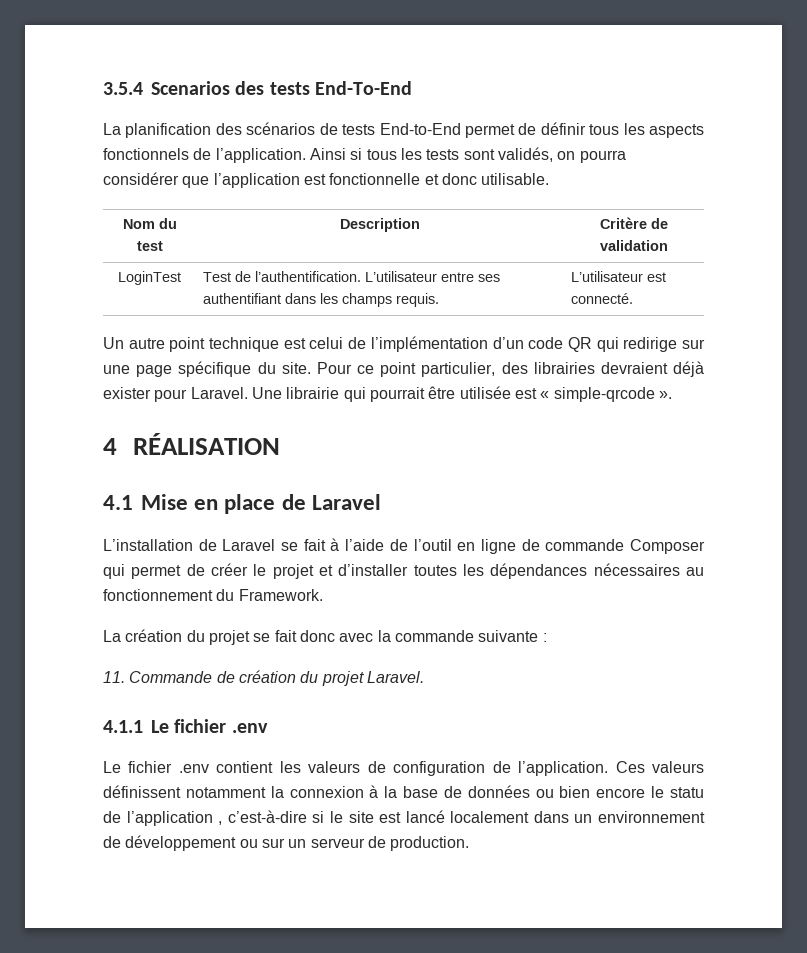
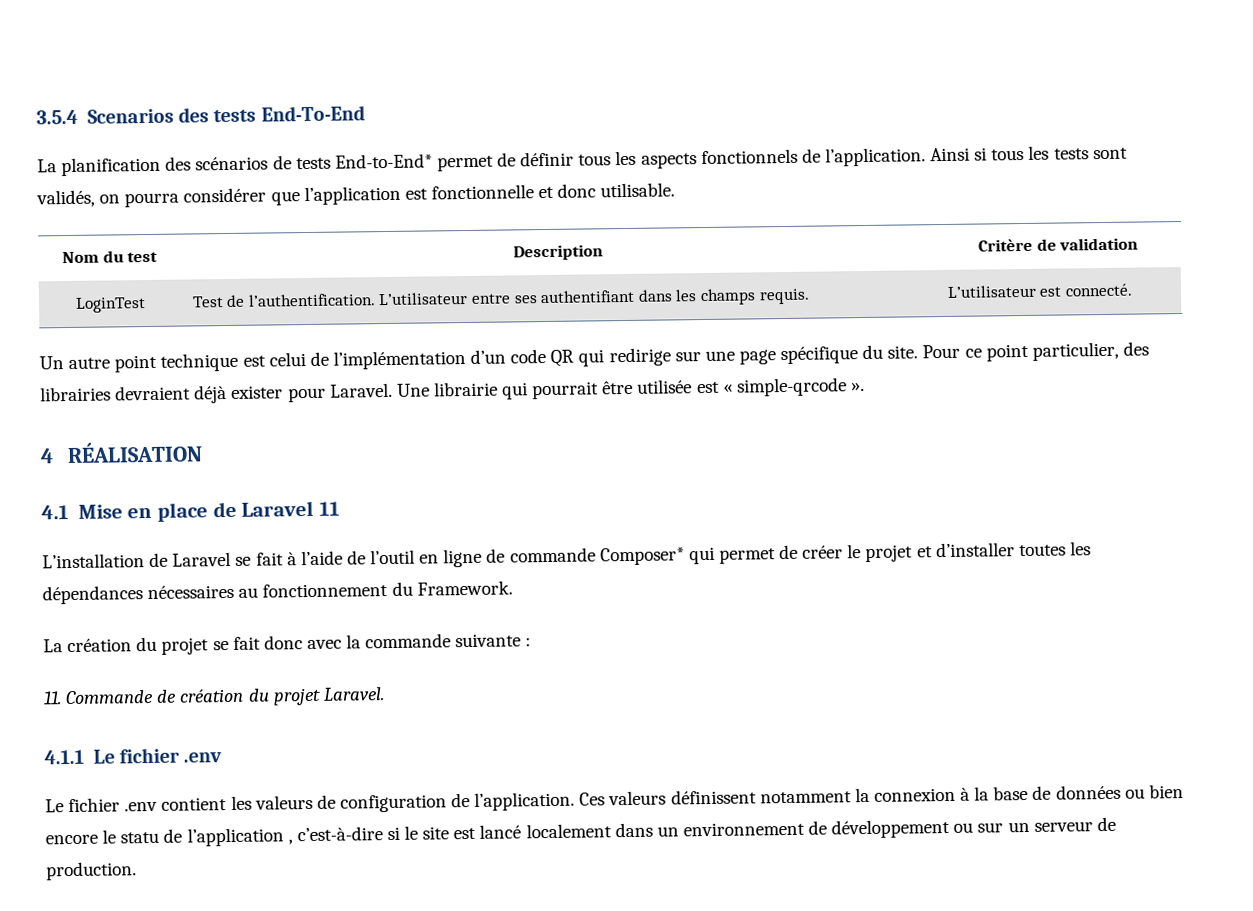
[379,123,461,135] End-to-End -> [334,153,433,169] End-to-End*
(381, 502) none -> [318,501,340,516] 11
[630,539,705,554] Composer -> [599,547,685,566] Composer*

